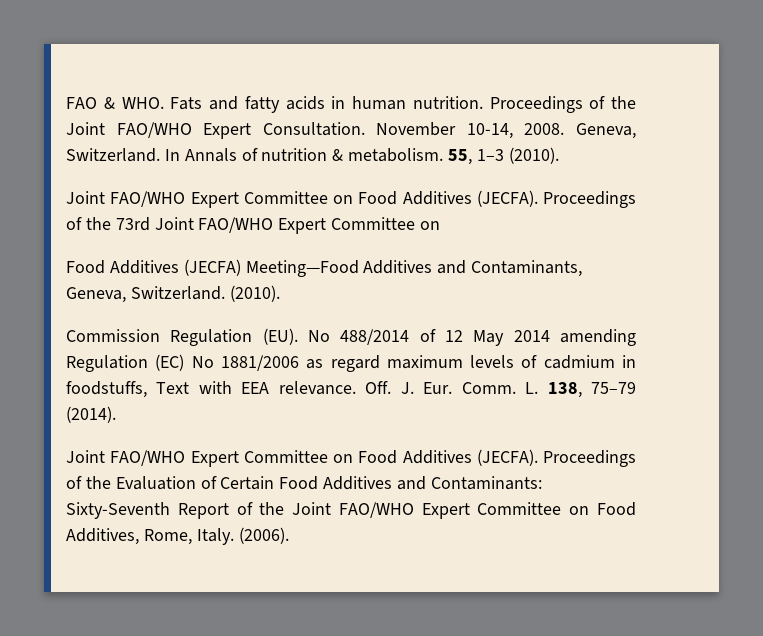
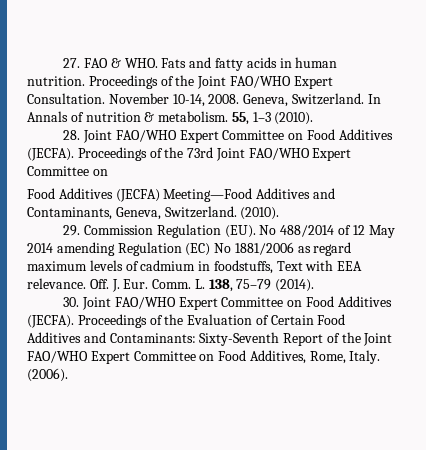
(66, 103) none -> [63,58,81,68] 27.
(559, 155) none -> [63,130,81,140] 28.
(280, 293) none -> [63,225,81,236] 29.
(116, 414) none -> [63,297,80,307] 30.

